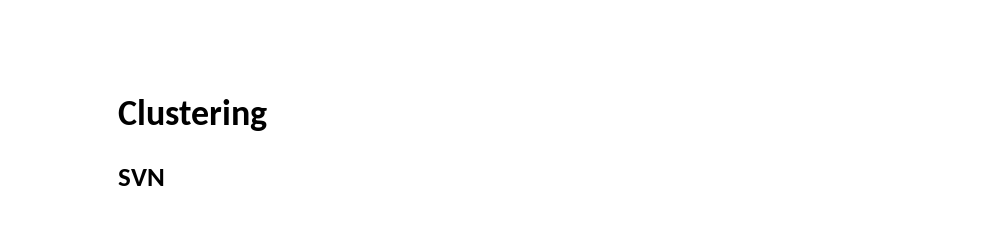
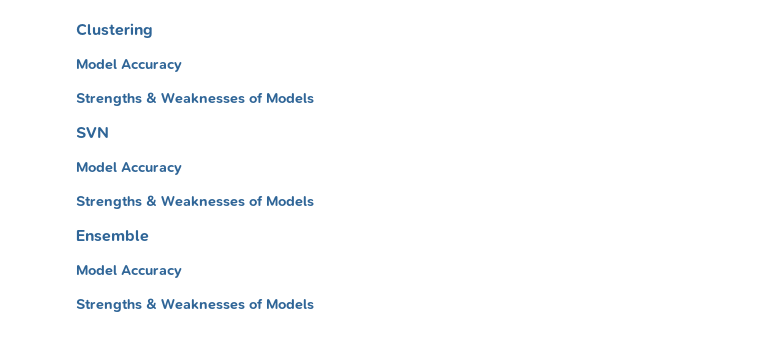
[118,169,165,186] SVN -> [76,59,182,72] [76,92,314,106] [76,126,109,138] [76,162,182,175] [76,195,314,209] [76,230,149,242] [76,265,182,278] [76,298,314,312] Model Accuracy // Strengths & Weaknesses of Models // SVN // Model Accuracy // Strengths & Weaknesses of Models // Ensemble // Model Accuracy // Strengths & Weaknesses of Models

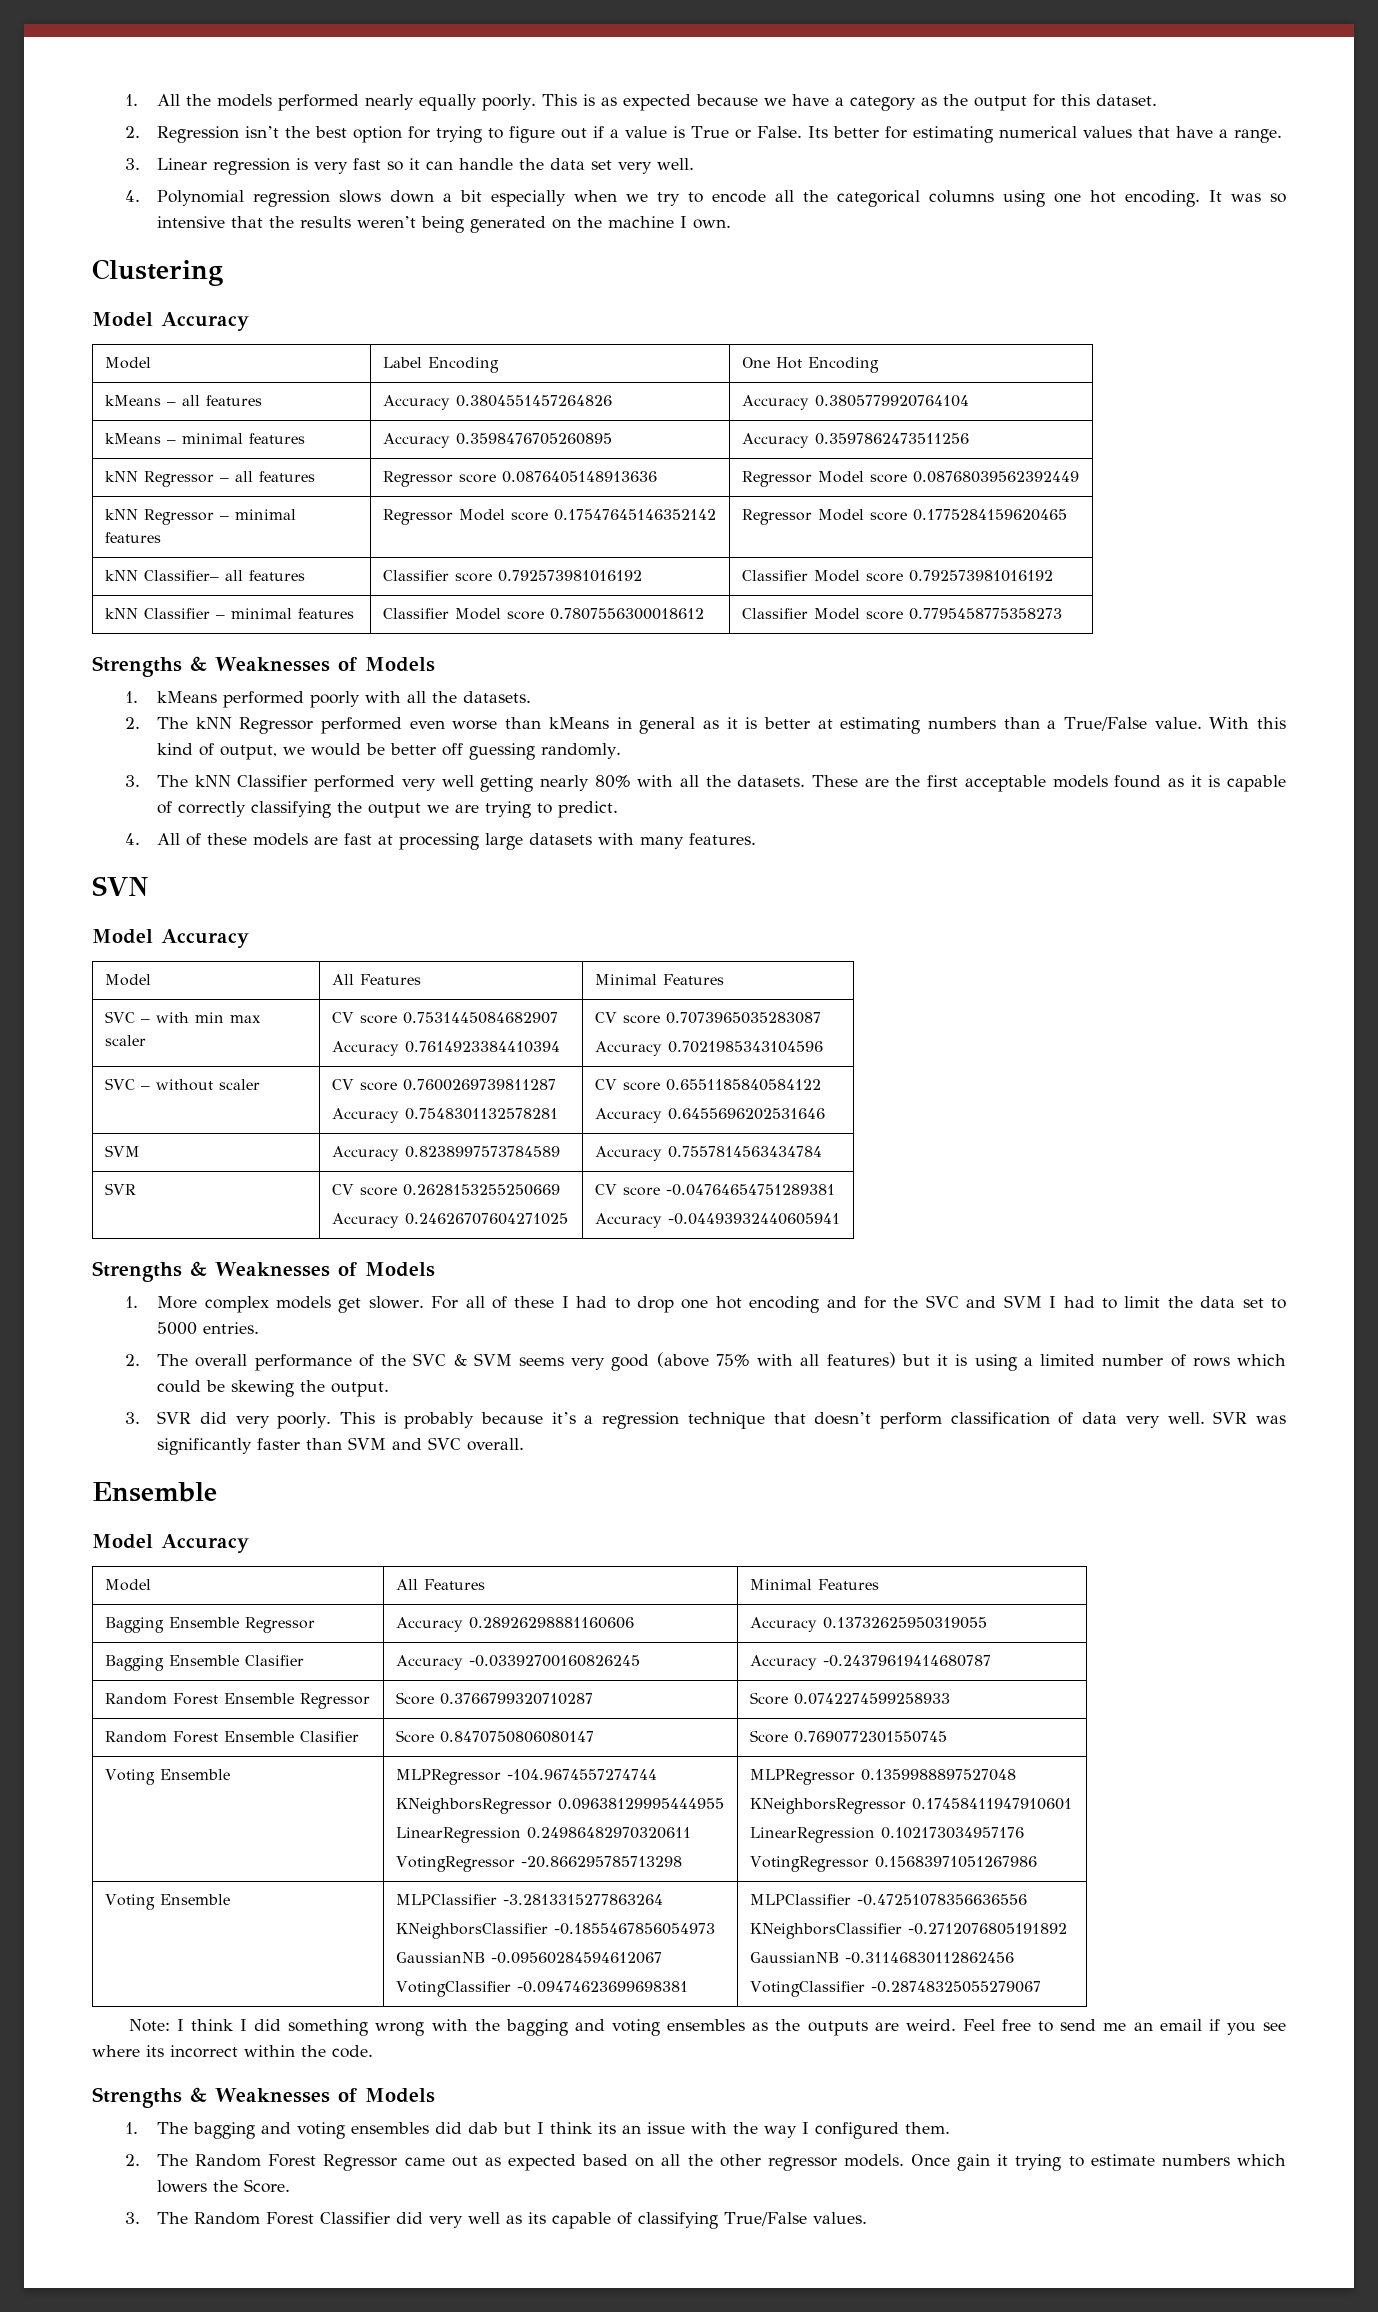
[76,23,153,38] [76,59,182,72] [76,92,314,106] [76,126,109,138] [76,162,182,175] [76,195,314,209] [76,230,149,242] [76,265,182,278] [76,298,314,312] Clustering // Model Accuracy // Strengths & Weaknesses of Models // SVN // Model Accuracy // Strengths & Weaknesses of Models // Ensemble // Model Accuracy // Strengths & Weaknesses of Models -> [124,94,1158,111] [124,126,1283,143] [124,158,695,175] [124,190,1286,207] [157,216,732,233] [92,259,223,286] [92,312,249,331] [105,357,152,369] [383,357,500,373] [742,357,880,373] [105,395,263,406] [383,395,613,410] [742,395,970,410] [105,433,306,444] [383,433,613,448] [742,433,970,448] [105,471,316,487] [383,471,658,487] [742,471,1080,487] [105,509,297,525] [105,532,162,543] [383,509,717,525] [742,509,1068,525] [105,570,306,581] [383,570,643,582] [742,570,1054,582] [105,608,355,619] [383,608,705,620] [742,608,1063,620] [92,656,435,677] [124,691,532,708] [124,717,1287,734] [157,743,622,760] [124,775,1287,792] [157,801,619,818] [124,833,757,850] [92,876,148,896] [92,929,249,948] [105,974,152,986] [332,974,422,985] [595,974,725,985] [105,1011,262,1023] [105,1035,147,1046] [332,1012,559,1024] [332,1041,561,1056] [595,1012,822,1024] [595,1041,824,1056] [105,1078,261,1091] [332,1079,557,1091] [332,1108,559,1123] [595,1079,822,1091] [595,1108,826,1123] [105,1145,141,1157] [332,1146,561,1161] [595,1146,823,1161] [105,1183,137,1195] [332,1184,561,1196] [332,1213,569,1228] [595,1184,836,1196] [595,1213,841,1228] [92,1261,435,1282] [124,1295,1286,1313] [157,1322,260,1335] [124,1352,1286,1371] [157,1380,390,1397] [124,1411,1286,1429] [157,1437,525,1455] [92,1482,217,1502] [92,1534,249,1553] [105,1579,152,1591] [396,1579,486,1590] [750,1579,880,1590] [105,1617,316,1633] [396,1617,635,1632] [750,1617,988,1632] [105,1655,305,1671] [396,1655,641,1670] [750,1655,992,1670] [105,1693,371,1709] [396,1692,594,1705] [750,1692,951,1705] [105,1731,360,1743] [396,1730,595,1743] [750,1730,948,1743] [105,1769,231,1785] [396,1769,658,1785] [396,1798,725,1814] [396,1827,692,1843] [396,1856,683,1872] [750,1769,1017,1785] [750,1798,1073,1814] [750,1827,1025,1843] [750,1856,1038,1872] [105,1894,231,1910] [396,1894,664,1905] [396,1923,716,1939] [396,1952,663,1964] [396,1981,689,1997] [750,1894,1028,1906] [750,1923,1068,1939] [750,1952,1015,1964] [750,1981,1042,1997] [128,2019,1287,2036] [92,2045,373,2058] [92,2087,435,2108] [124,2122,951,2139] [124,2154,1287,2171] [157,2179,291,2193] [124,2212,868,2229] 1. All the models performed nearly equally poorly. This is as expected because we have a category as the output for this dataset. // 2. Regression isn’t the best option for trying to figure out if a value is True or False. Its better for estimating numerical values that have a range. // 3. Linear regression is very fast so it can handle the data set very well. // 4. Polynomial regression slows down a bit especially when we try to encode all the categorical columns using one hot encoding. It was so intensive that the results weren’t being generated on the machine I own. // Clustering // Model Accuracy // Model | Label Encoding | One Hot Encoding // kMeans – all features | Accuracy 0.3804551457264826 | Accuracy 0.3805779920764104 // kMeans – minimal features | Accuracy 0.3598476705260895 | Accuracy 0.3597862473511256 // kNN Regressor – all features | Regressor score 0.0876405148913636 | Regressor Model score 0.08768039562392449 // kNN Regressor – minimal features | Regressor Model score 0.17547645146352142 | Regressor Model score 0.1775284159620465 // kNN Classifier– all features | Classifier score 0.792573981016192 | Classifier Model score 0.792573981016192 // kNN Classifier – minimal features | Classifier Model score 0.7807556300018612 | Classifier Model score 0.7795458775358273 // Strengths & Weaknesses of Models // 1. kMeans performed poorly with all the datasets. // 2. The kNN Regressor performed even worse than kMeans in general as it is better at estimating numbers than a True/False value. With this kind of output, we would be better off guessing randomly. // 3. The kNN Classifier performed very well getting nearly 80% with all the datasets. These are the first acceptable models found as it is capable of correctly classifying the output we are trying to predict. // 4. All of these models are fast at processing large datasets with many features. // SVN // Model Accuracy // Model | All Features | Minimal Features // SVC – with min max scaler | CV score 0.7531445084682907 // Accuracy 0.7614923384410394 | CV score 0.7073965035283087 // Accuracy 0.7021985343104596 // SVC – without scaler | CV score 0.7600269739811287 // Accuracy 0.7548301132578281 | CV score 0.6551185840584122 // Accuracy 0.6455696202531646 // SVM | Accuracy 0.8238997573784589 | Accuracy 0.7557814563434784 // SVR | CV score 0.2628153255250669 // Accuracy 0.24626707604271025 | CV score -0.04764654751289381 // Accuracy -0.04493932440605941 // Strengths & Weaknesses of Models // 1. More complex models get slower. For all of these I had to drop one hot encoding and for the SVC and SVM I had to limit the data set to 5000 entries. // 2. The overall performance of the SVC & SVM seems very good (above 75% with all features) but it is using a limited number of rows which could be skewing the output. // 3. SVR did very poorly. This is probably because it’s a regression technique that doesn’t perform classification of data very well. SVR was significantly faster than SVM and SVC overall. // Ensemble // Model Accuracy // Model | All Features | Minimal Features // Bagging Ensemble Regressor | Accuracy 0.28926298881160606 | Accuracy 0.13732625950319055 // Bagging Ensemble Clasifier | Accuracy -0.03392700160826245 | Accuracy -0.24379619414680787 // Random Forest Ensemble Regressor | Score 0.3766799320710287 | Score 0.0742274599258933 // Random Forest Ensemble Clasifier | Score 0.8470750806080147 | Score 0.7690772301550745 // Voting Ensemble | MLPRegressor -104.9674557274744 // KNeighborsRegressor 0.09638129995444955 // LinearRegression 0.24986482970320611 // VotingRegressor -20.866295785713298 | MLPRegressor 0.1359988897527048 // KNeighborsRegressor 0.17458411947910601 // LinearRegression 0.102173034957176 // VotingRegressor 0.15683971051267986 // Voting Ensemble | MLPClassifier -3.2813315277863264 // KNeighborsClassifier -0.1855467856054973 // GaussianNB -0.09560284594612067 // VotingClassifier -0.09474623699698381 | MLPClassifier -0.47251078356636556 // KNeighborsClassifier -0.2712076805191892 // GaussianNB -0.31146830112862456 // VotingClassifier -0.28748325055279067 // Note: I think I did something wrong with the bagging and voting ensembles as the outputs are weird. Feel free to send me an email if you see where its incorrect within the code. // Strengths & Weaknesses of Models // 1. The bagging and voting ensembles did dab but I think its an issue with the way I configured them. // 2. The Random Forest Regressor came out as expected based on all the other regressor models. Once gain it trying to estimate numbers which lowers the Score. // 3. The Random Forest Classifier did very well as its capable of classifying True/False values.

